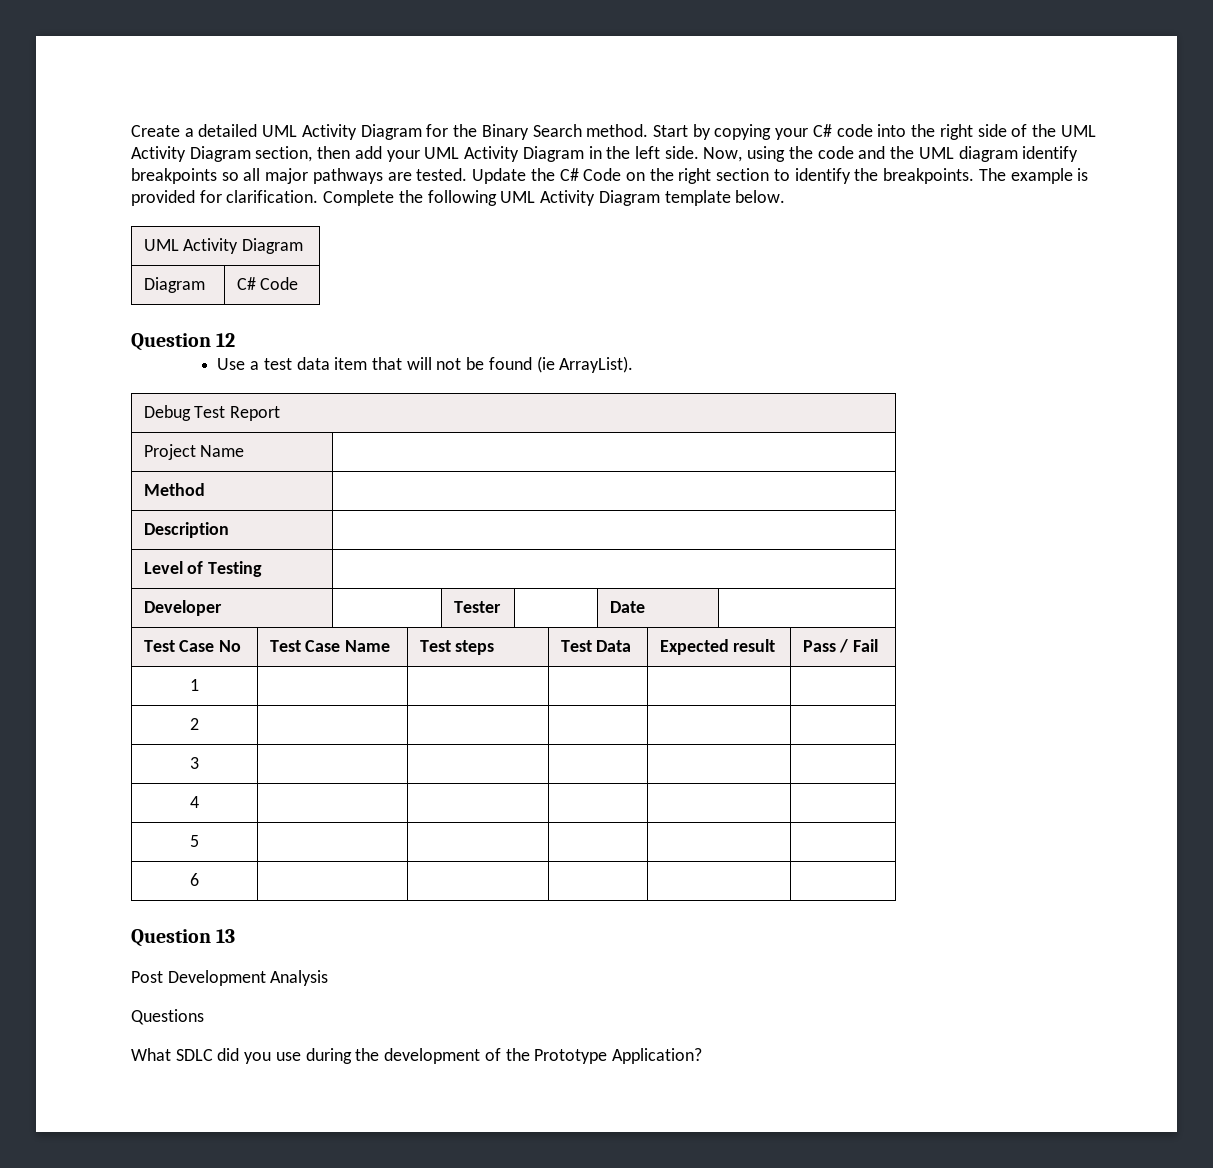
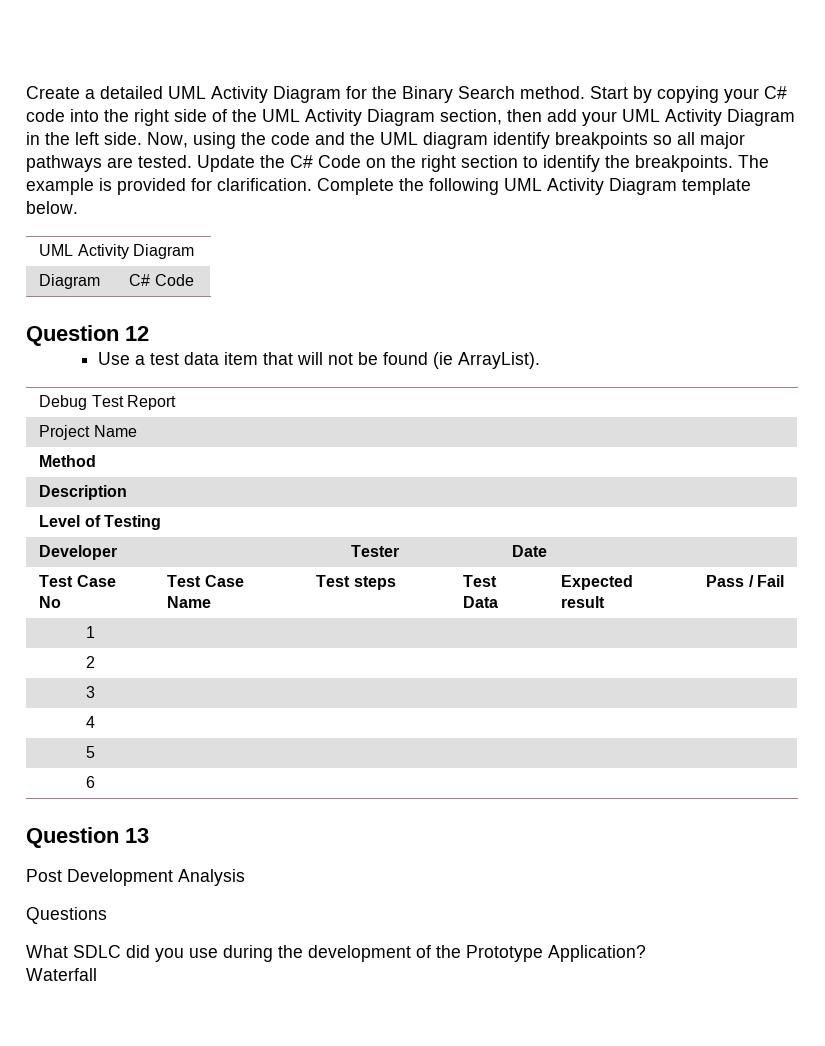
(702, 1056) none -> [26,968,97,981] // Waterfall

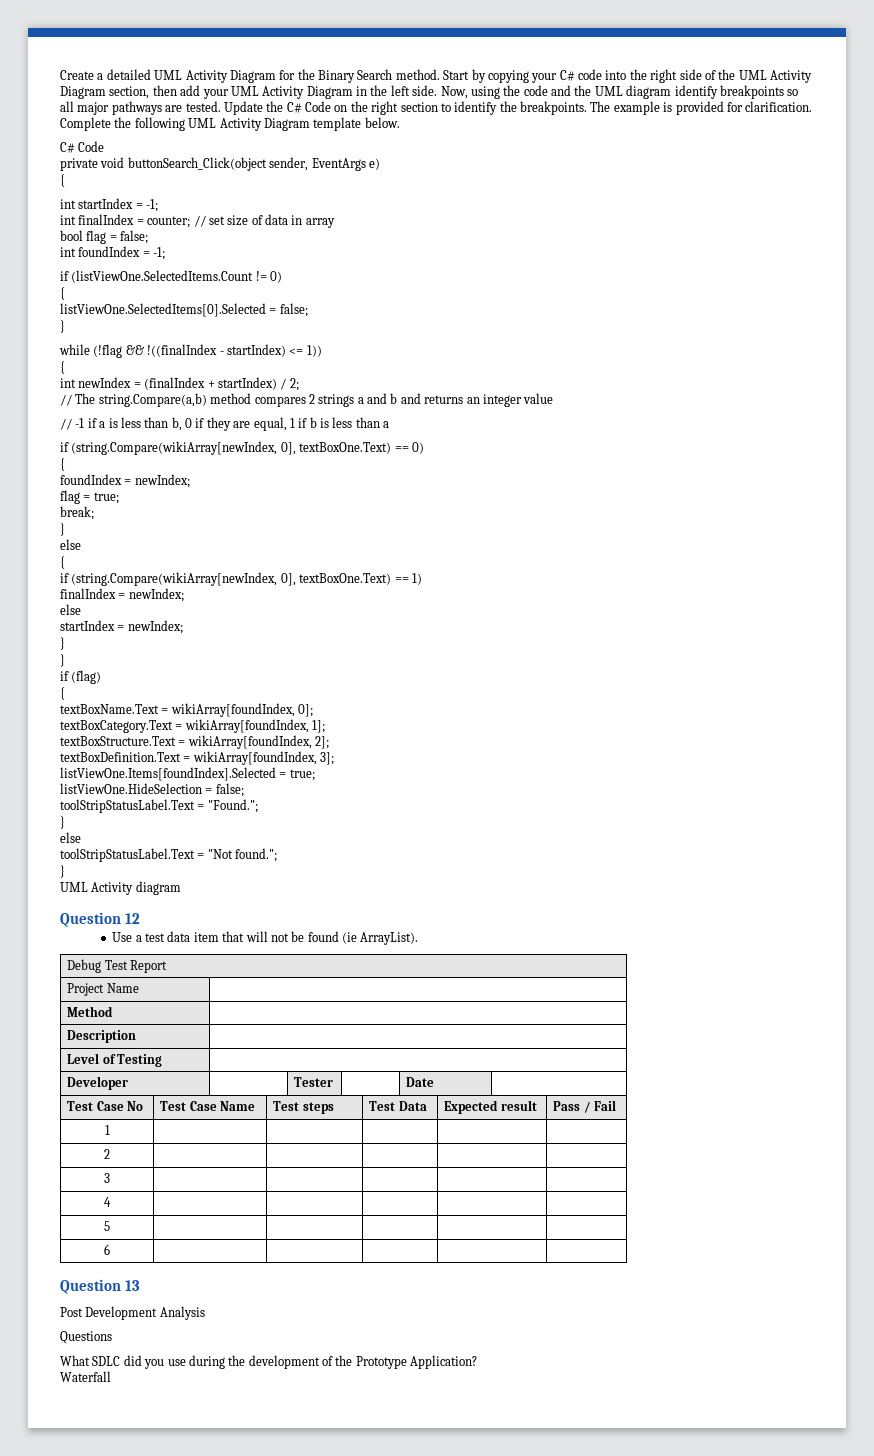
[39,244,195,259] [39,274,101,289] [129,274,194,286] // UML Activity Diagram // Diagram | C# Code -> [60,141,105,153] [60,157,380,171] [60,174,65,187] [60,198,159,212] [60,214,335,228] [60,230,149,244] [60,246,166,260] [60,270,283,283] [60,287,65,300] [60,303,308,317] [60,320,65,333] [59,344,322,358] [60,361,65,374] [60,377,299,391] [60,393,554,407] [60,417,390,431] [60,441,424,455] [60,458,65,471] [60,474,190,488] [60,490,119,504] [60,506,94,520] [60,523,65,536] [60,539,81,550] [60,556,65,569] [60,572,422,586] [60,588,184,602] [60,604,81,615] [60,620,183,634] [60,637,65,650] [60,654,65,667] [60,670,102,684] [60,687,65,700] [60,703,314,717] [60,719,326,733] [60,735,330,749] [60,751,335,765] [60,767,315,781] [60,783,244,797] [60,799,258,813] [60,816,65,829] [60,832,81,843] [60,848,278,862] [60,865,65,878] [60,881,181,895] // C# Code // private void buttonSearch_Click(object sender, EventArgs e) // { // int startIndex = -1; // int finalIndex = counter; // set size of data in array // bool flag = false; // int foundIndex = -1; // if (listViewOne.SelectedItems.Count != 0) // { // listViewOne.SelectedItems[0].Selected = false; // } // while (!flag && !((finalIndex - startIndex) <= 1)) // { // int newIndex = (finalIndex + startIndex) / 2; // // The string.Compare(a,b) method compares 2 strings a and b and returns an integer value // // -1 if a is less than b, 0 if they are equal, 1 if b is less than a // if (string.Compare(wikiArray[newIndex, 0], textBoxOne.Text) == 0) // { // foundIndex = newIndex; // flag = true; // break; // } // else // { // if (string.Compare(wikiArray[newIndex, 0], textBoxOne.Text) == 1) // finalIndex = newIndex; // else // startIndex = newIndex; // } // } // if (flag) // { // textBoxName.Text = wikiArray[foundIndex, 0]; // textBoxCategory.Text = wikiArray[foundIndex, 1]; // textBoxStructure.Text = wikiArray[foundIndex, 2]; // textBoxDefinition.Text = wikiArray[foundIndex, 3]; // listViewOne.Items[foundIndex].Selected = true; // listViewOne.HideSelection = false; // toolStripStatusLabel.Text = "Found."; // } // else // toolStripStatusLabel.Text = "Not found."; // } // UML Activity diagram

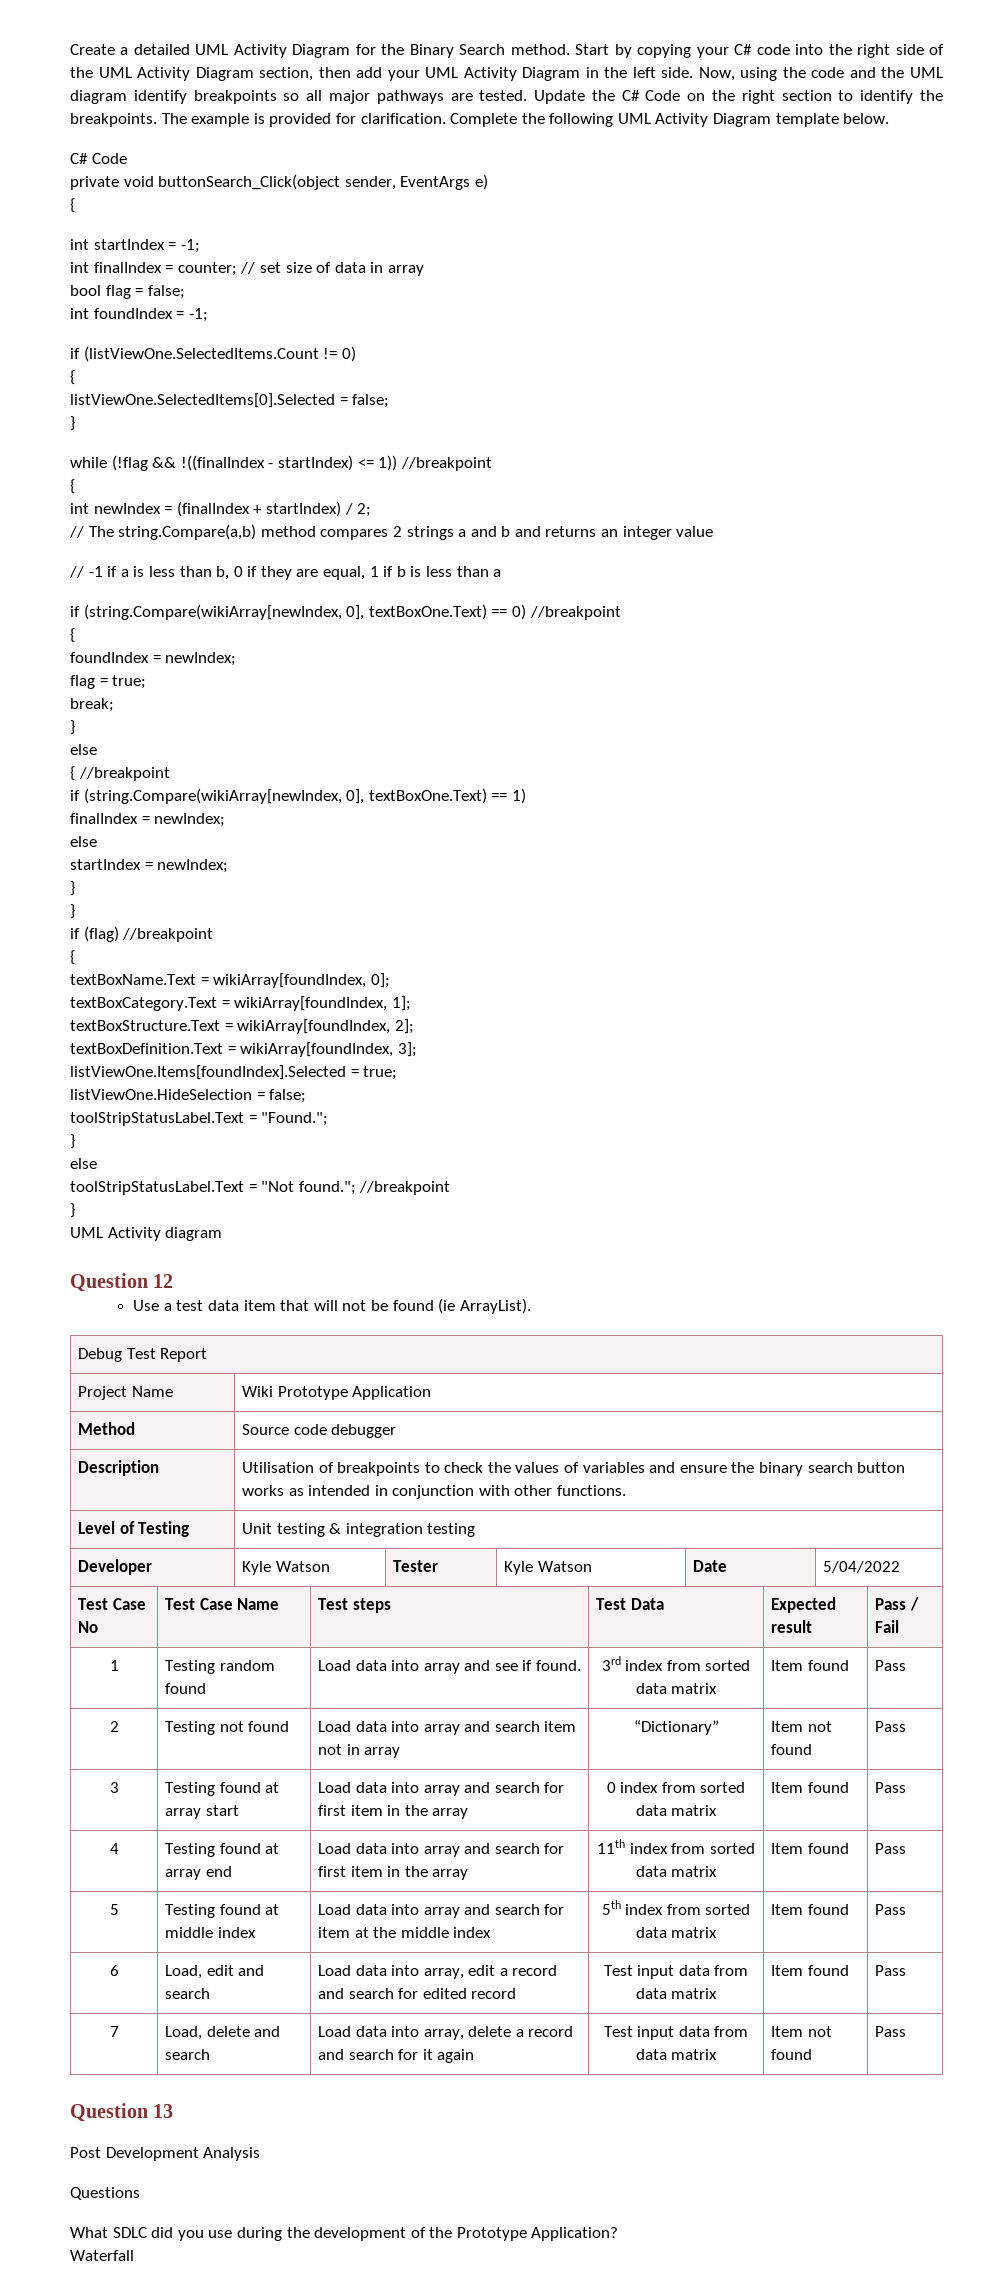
(322, 351) none -> [400,457,492,471] //breakpoint
(424, 448) none -> [529,606,621,620] //breakpoint
(65, 562) none -> [78,767,170,781] //breakpoint
(102, 677) none -> [122,928,214,942] //breakpoint
(278, 855) none -> [359,1181,451,1195] //breakpoint
[67,1006,114,1017] [67,1030,137,1043] [67,1053,163,1067] // Method | // Description | // Level of Testing | -> [241,1386,432,1400] [77,1422,135,1435] [241,1424,397,1438] [77,1460,159,1476] [241,1462,906,1476] [241,1485,627,1499] [77,1521,190,1537] [241,1523,476,1537] Wiki Prototype Application // Method | Source code debugger // Description | Utilisation of breakpoints to check the values of variables and ensure the binary search button works as intended in conjunction with other functions. // Level of Testing | Unit testing & integration testing
(129, 1083) none -> [241,1561,330,1575] Kyle Watson
(334, 1082) none -> [503,1561,592,1575] Kyle Watson
(435, 1082) none -> [822,1561,900,1573] 5/04/2022
[104,1149,110,1159] [104,1173,110,1183] [104,1197,111,1207] [104,1221,110,1231] [104,1244,110,1255] | | | | // 2 | | | | | // 3 | | | | | // 4 | | | | | // 5 | | | | | // 6 | | | | | -> [164,1660,275,1674] [164,1683,206,1694] [317,1660,582,1674] [601,1656,751,1671] [635,1683,718,1694] [770,1660,849,1671] [874,1660,906,1671] [109,1721,119,1732] [164,1721,290,1735] [317,1721,577,1735] [317,1744,401,1758] [633,1720,719,1735] [770,1721,832,1732] [770,1744,812,1755] [874,1721,906,1732] [109,1782,119,1793] [164,1782,280,1796] [164,1805,239,1819] [317,1782,565,1796] [317,1805,469,1819] [606,1782,746,1793] [635,1805,718,1816] [770,1782,849,1793] [874,1782,906,1793] [109,1843,119,1854] [164,1843,280,1857] [164,1866,232,1880] [317,1843,565,1857] [317,1866,469,1880] [597,1839,755,1854] [635,1866,718,1877] [770,1843,849,1854] [874,1843,906,1854] [109,1904,119,1915] [164,1904,280,1918] [164,1927,256,1938] [317,1904,565,1918] [317,1927,492,1938] [601,1900,751,1915] [635,1927,718,1938] [770,1904,849,1915] [874,1904,906,1915] [109,1965,119,1976] [164,1965,265,1979] [164,1988,210,1999] [317,1965,558,1979] [317,1988,517,1999] [603,1965,749,1979] [635,1988,718,1999] [770,1965,849,1976] [874,1965,906,1976] [109,2026,119,2037] [164,2026,281,2040] [164,2049,210,2060] [317,2026,574,2040] [317,2049,475,2063] [603,2026,749,2040] [635,2049,718,2060] [770,2026,832,2037] [770,2049,812,2060] [874,2026,906,2037] Testing random found | Load data into array and see if found. | 3rd index from sorted data matrix | Item found | Pass // 2 | Testing not found | Load data into array and search item not in array | “Dictionary” | Item not found | Pass // 3 | Testing found at array start | Load data into array and search for first item in the array | 0 index from sorted data matrix | Item found | Pass // 4 | Testing found at array end | Load data into array and search for first item in the array | 11th index from sorted data matrix | Item found | Pass // 5 | Testing found at middle index | Load data into array and search for item at the middle index | 5th index from sorted data matrix | Item found | Pass // 6 | Load, edit and search | Load data into array, edit a record and search for edited record | Test input data from data matrix | Item found | Pass // 7 | Load, delete and search | Load data into array, delete a record and search for it again | Test input data from data matrix | Item not found | Pass

